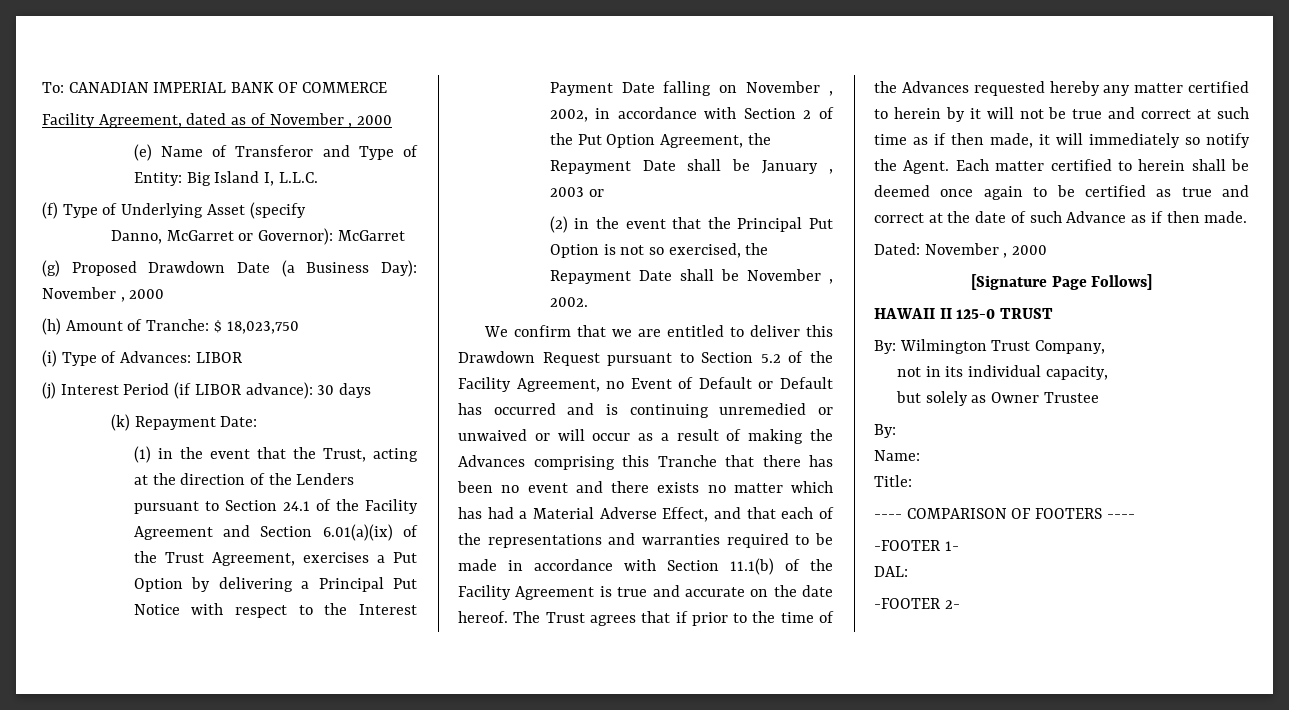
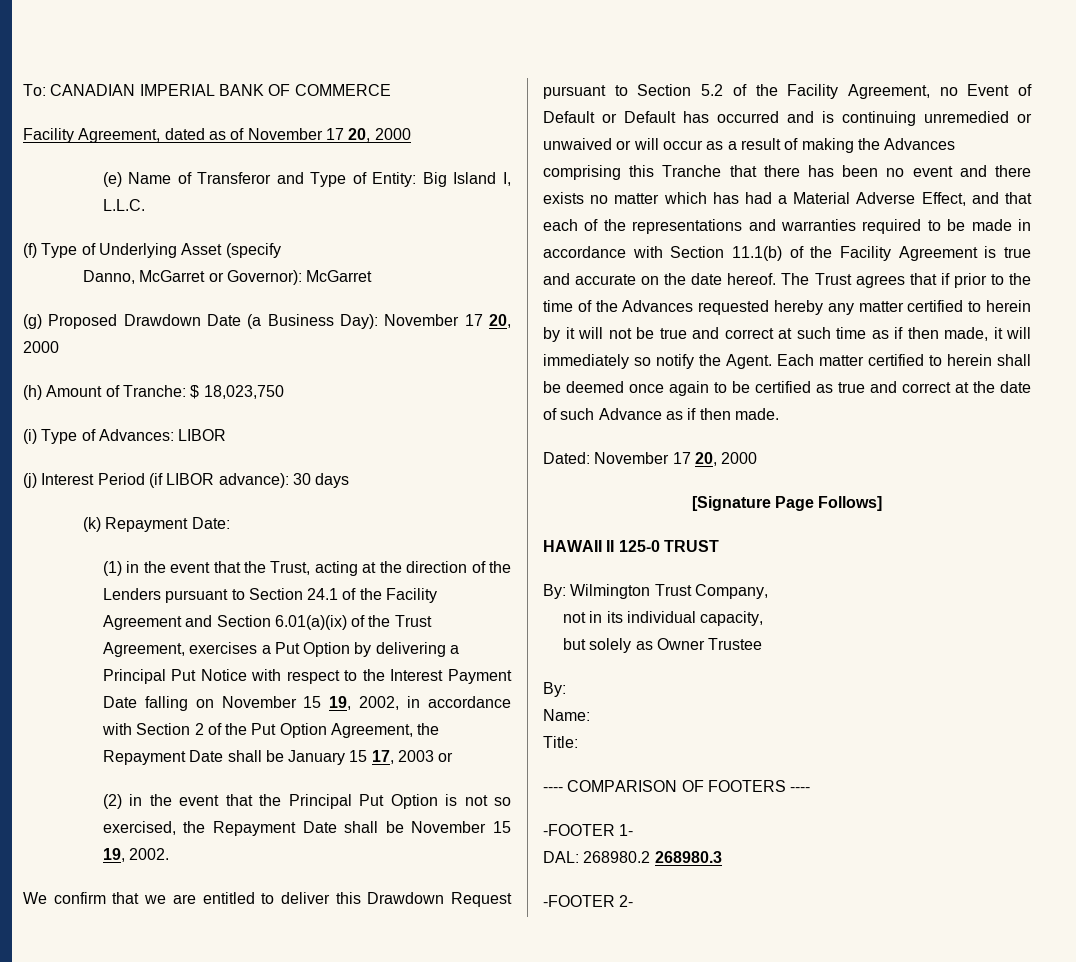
[348,123,353,128] , -> [325,128,371,142] 17 20,
[120,297,125,302] , -> [464,314,511,328] 17 20,
[829,91,833,96] , -> [303,696,352,710] 15 19,
[829,169,834,174] , -> [349,750,394,764] 15 17,
[829,279,833,284] , -> [493,821,512,833] [102,848,125,862] 15 19,
[1003,253,1008,258] , -> [672,452,717,466] 17 20,
(908, 571) none -> [583,851,722,863] 268980.2 268980.3

